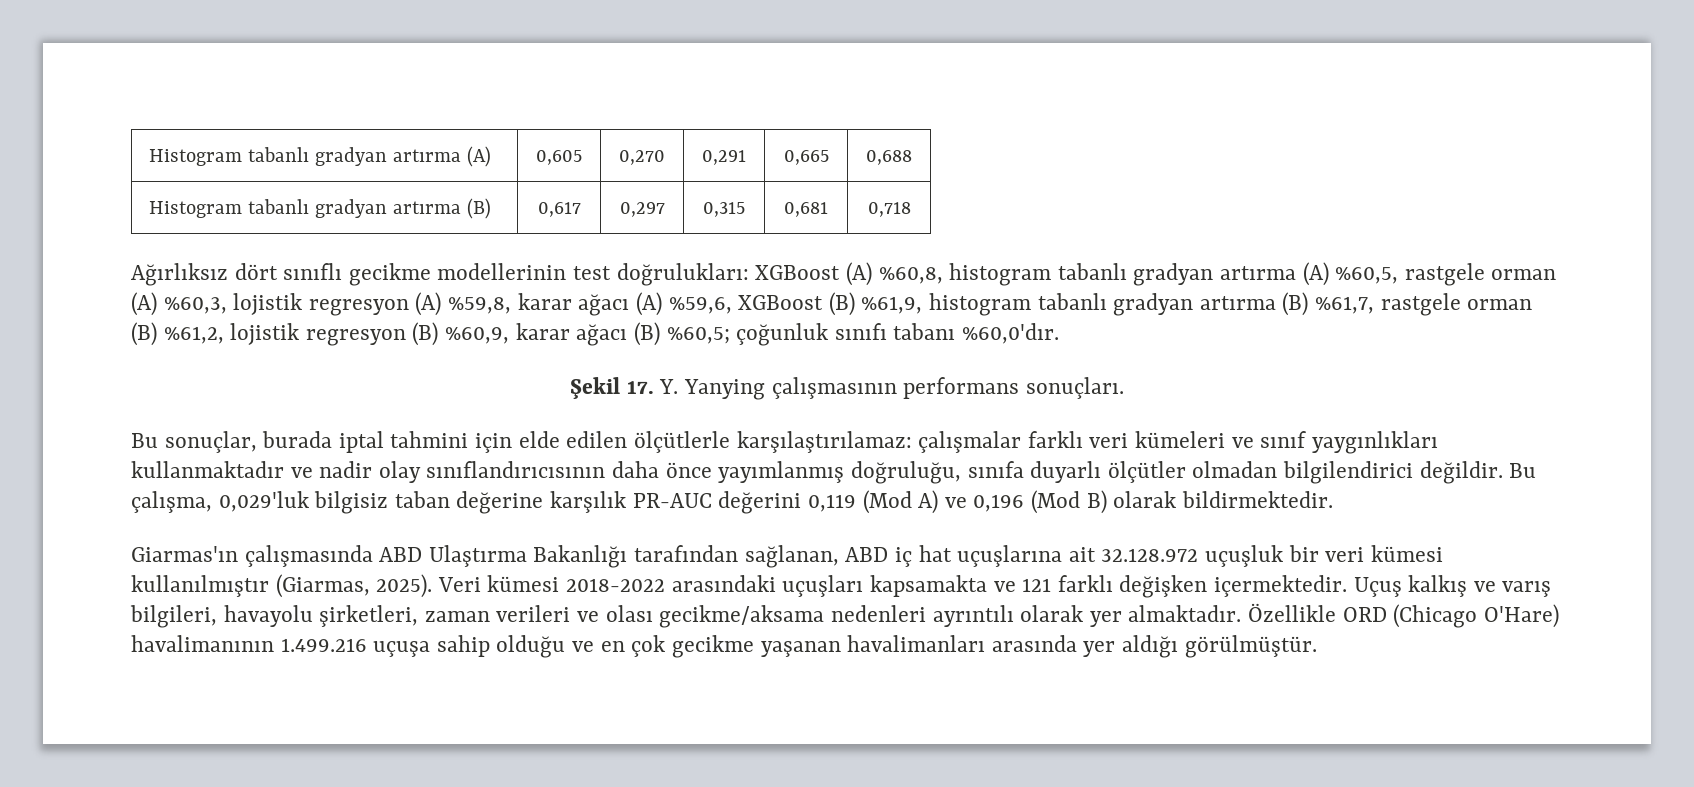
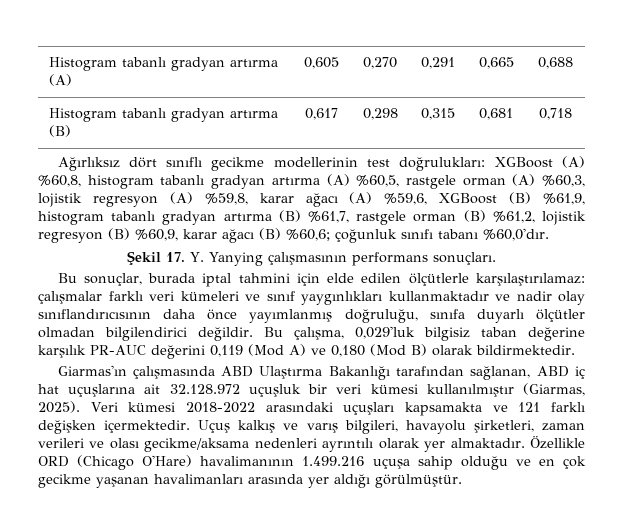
[619,202,665,217] 0,297 -> [362,108,398,120] 0,298
[666,327,730,344] %60,5; -> [286,229,330,241] %60,6;
[973,494,1025,512] 0,196 -> [331,345,365,357] 0,180

